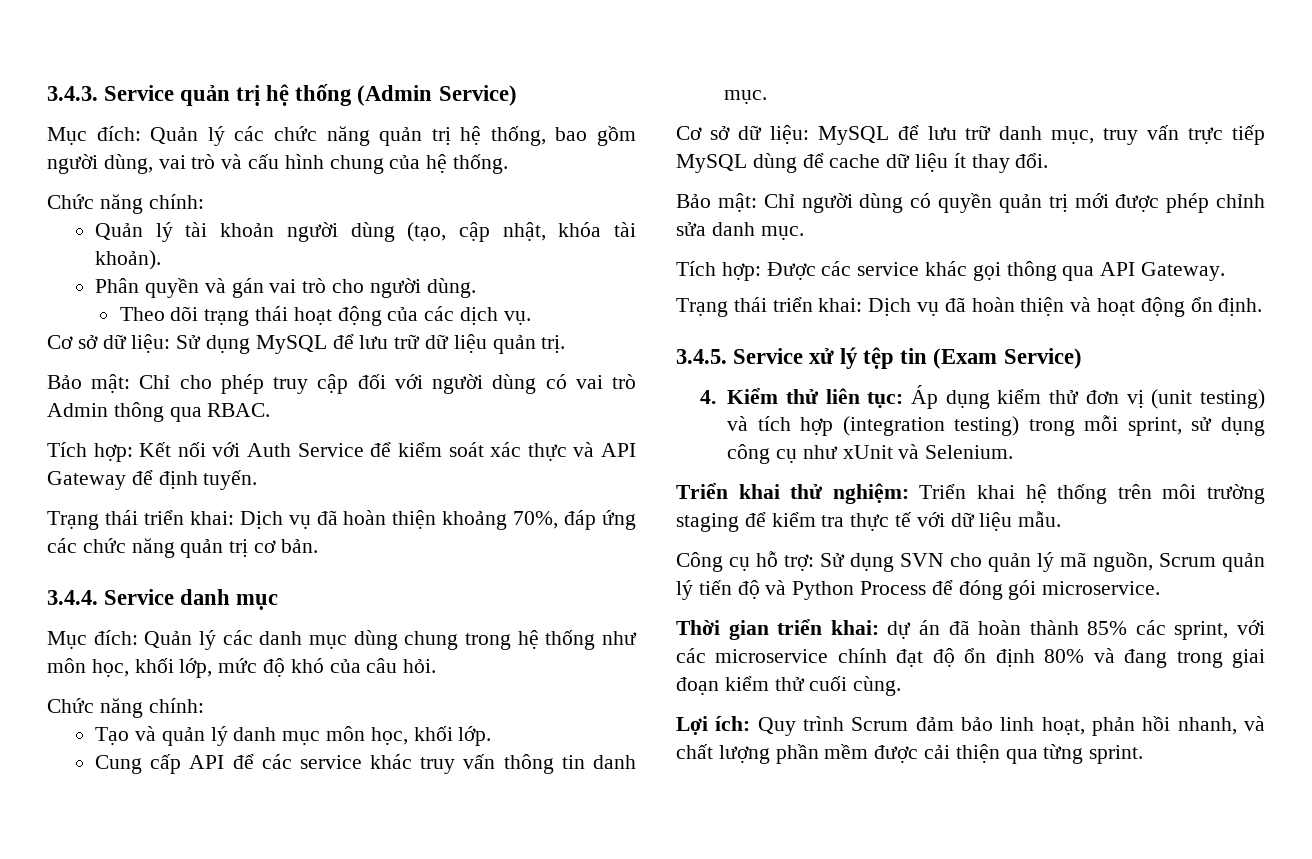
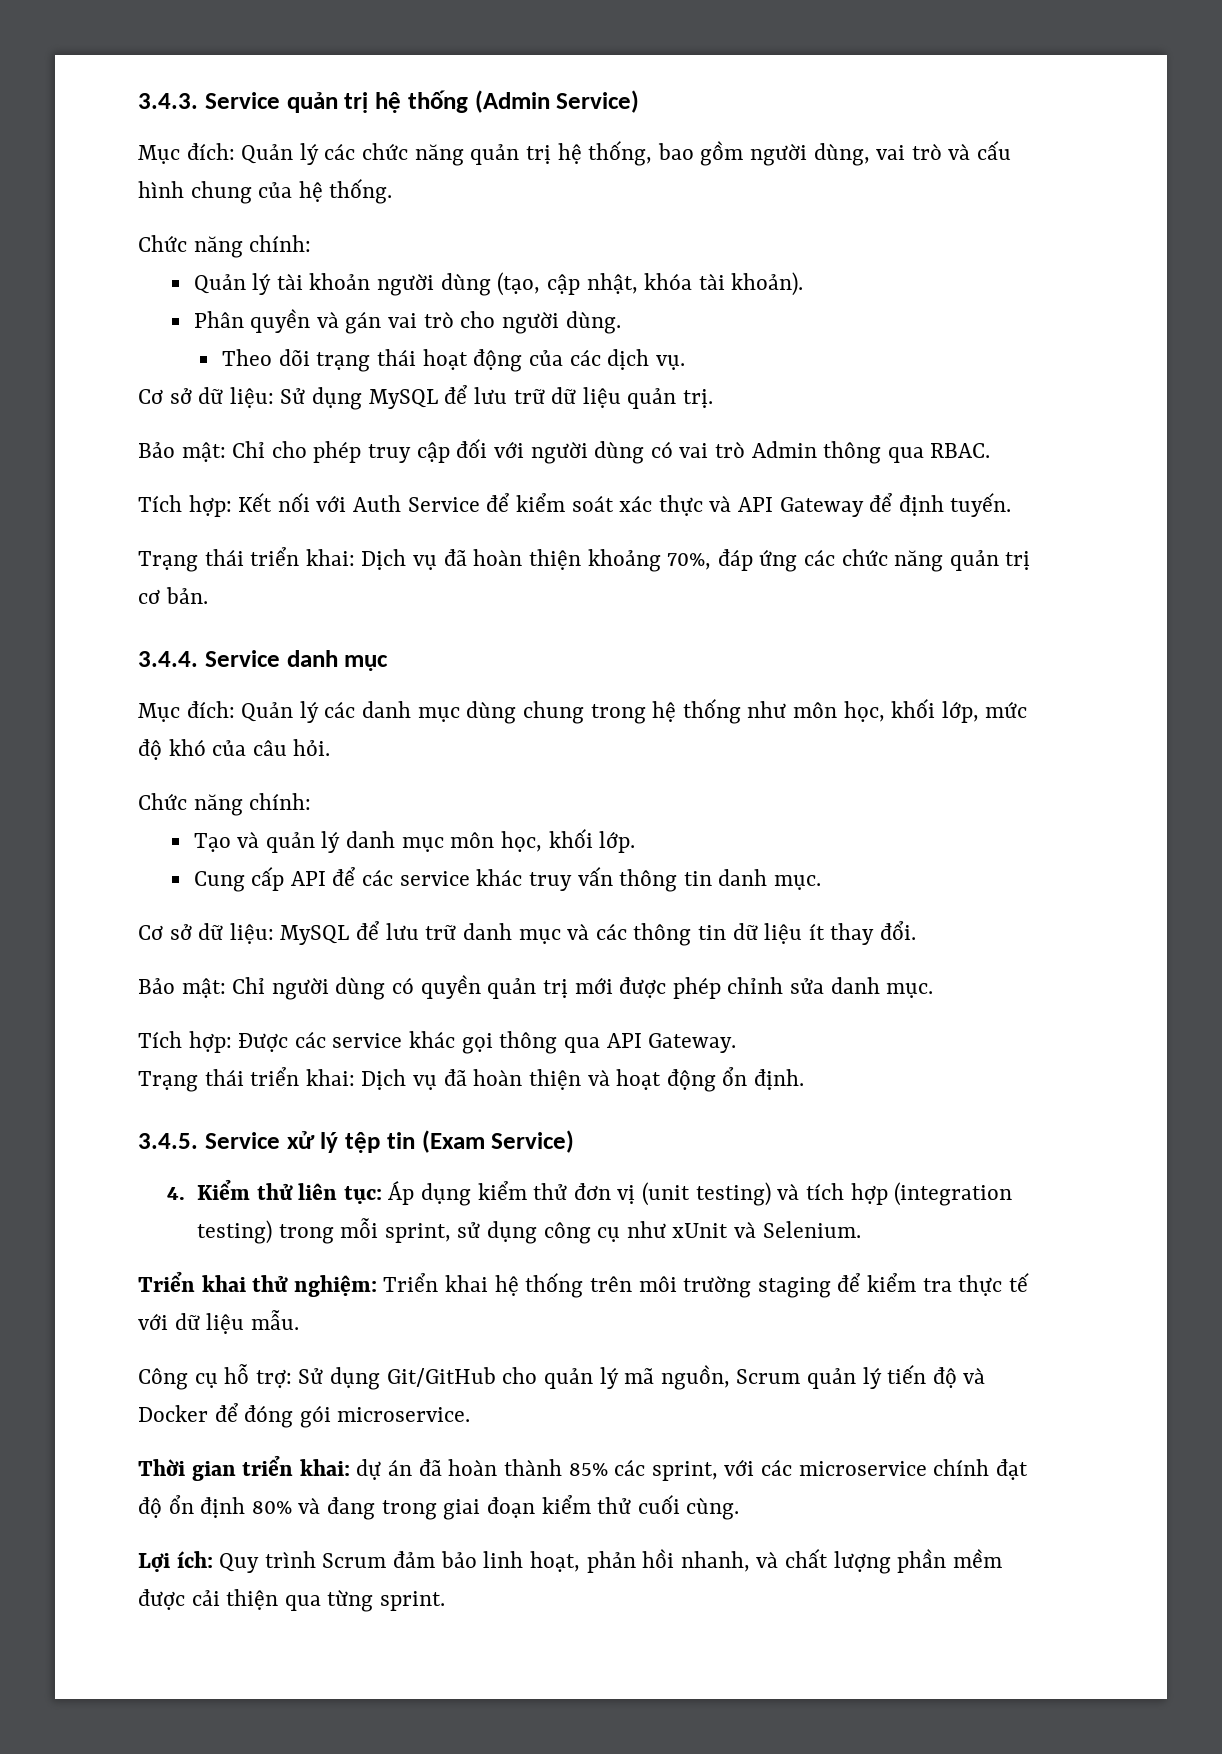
[1051,125,1265,145] [676,153,881,173] mục, truy vấn trực tiếp MySQL dùng để cache -> [518,923,726,946] mục và các thông tin
[900,553,944,567] SVN -> [386,1367,496,1387] Git/GitHub
[792,581,927,600] Python Process -> [138,1405,208,1422] Docker

